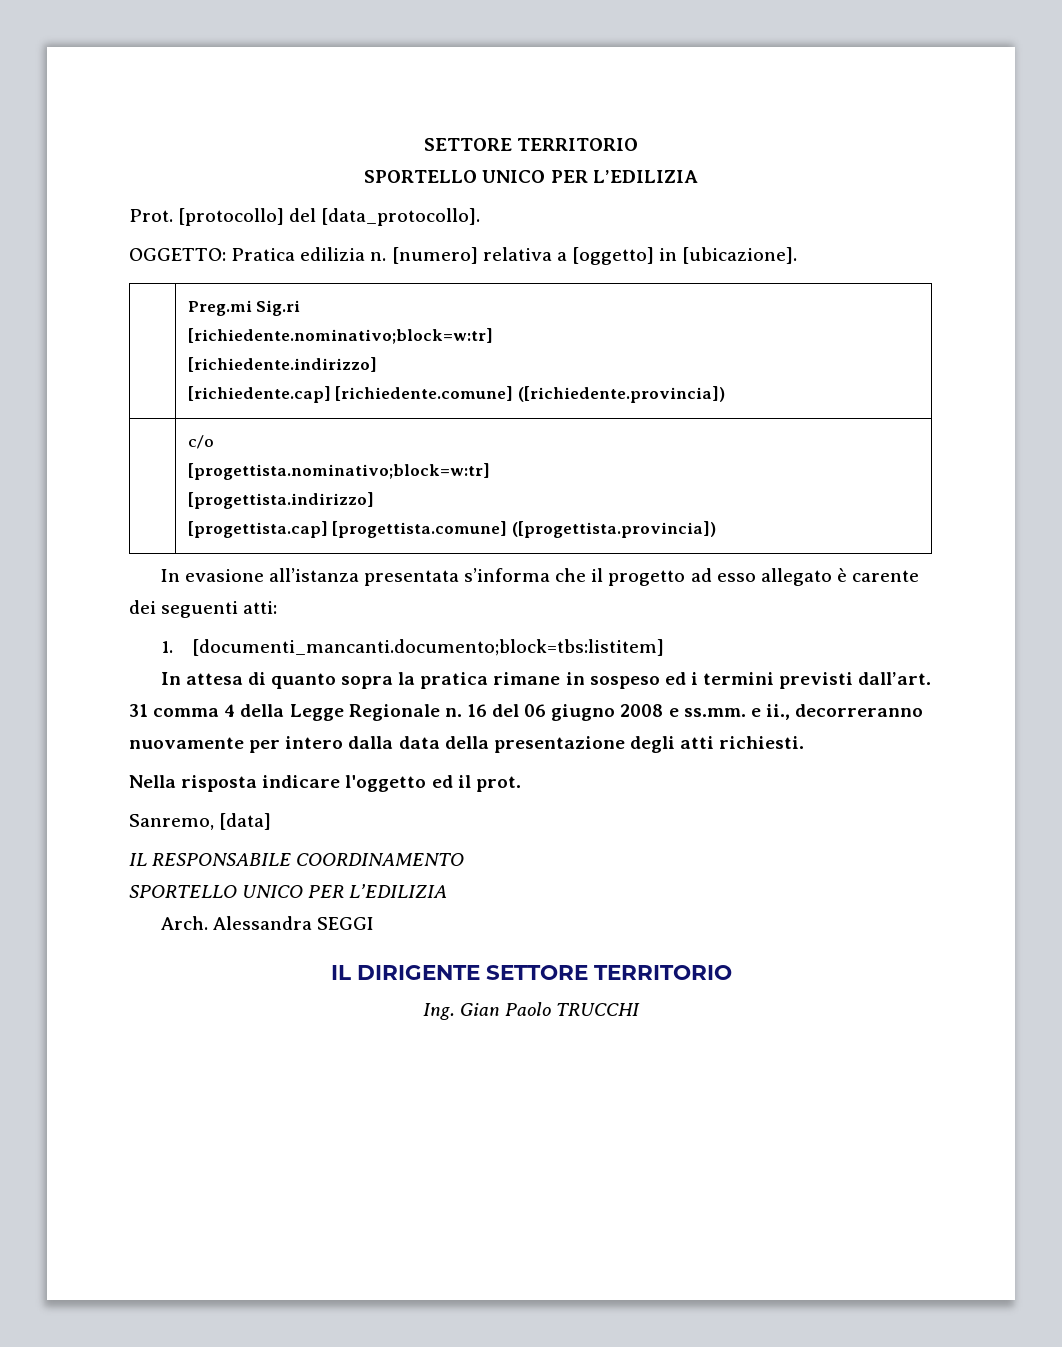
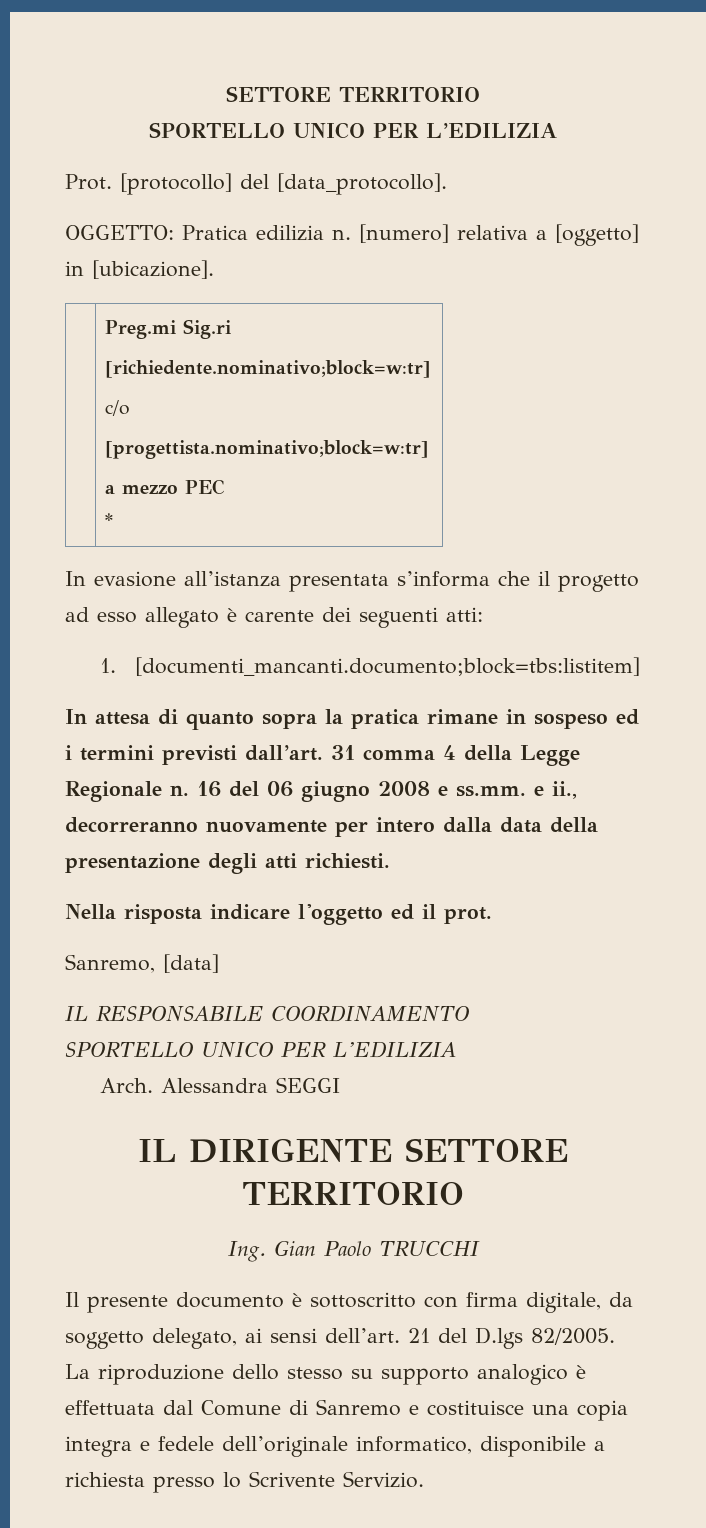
[187,357,377,372] [187,386,725,403] [187,435,214,449] [187,463,490,480] [187,492,374,509] [187,521,716,538] [richiedente.indirizzo] // [richiedente.cap] [richiedente.comune] ([richiedente.provincia]) // | c/o // [progettista.nominativo;block=w:tr] // [progettista.indirizzo] // [progettista.cap] [progettista.comune] ([progettista.provincia]) -> [104,400,129,416] [104,440,429,459] [104,479,225,495] [104,513,113,527] c/o // [progettista.nominativo;block=w:tr] // a mezzo PEC // *
(641, 1009) none -> [65,1292,633,1313] [65,1327,615,1349] [65,1364,586,1385] [65,1399,628,1421] [65,1436,605,1457] [65,1471,424,1493] // Il presente documento è sottoscritto con firma digitale, da soggetto delegato, ai sensi dell’art. 21 del D.lgs 82/2005. La riproduzione dello stesso su supporto analogico è effettuata dal Comune di Sanremo e costituisce una copia integra e fedele dell’originale informatico, disponibile a richiesta presso lo Scrivente Servizio.

